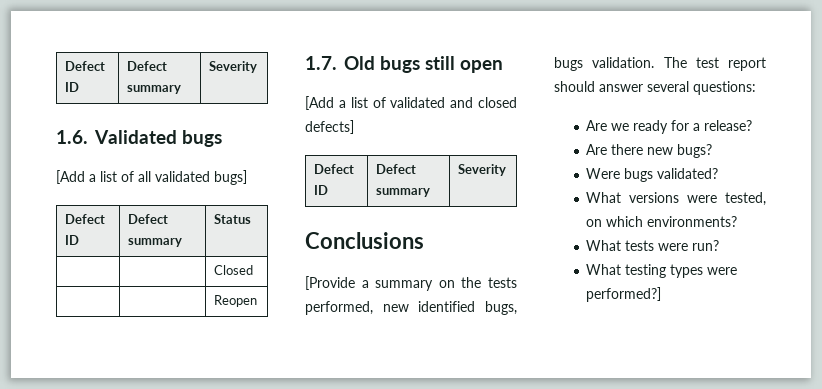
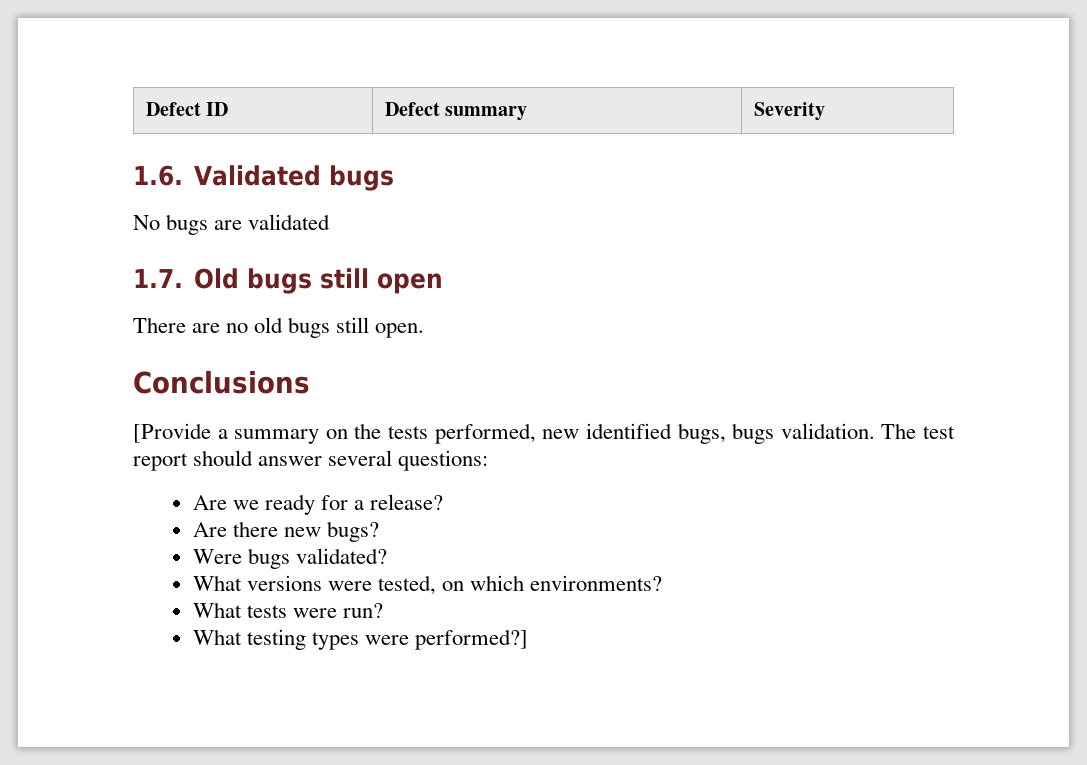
[56,170,247,185] [64,214,105,224] [64,235,79,245] [127,214,168,224] [127,238,182,247] [213,214,251,224] [213,265,253,275] [213,295,257,307] [Add a list of all validated bugs] // Defect ID | Defect summary | Status // | | Closed // | | Reopen -> [133,214,331,235] No bugs are validated
[305,96,517,110] [305,120,354,134] [313,164,354,174] [313,185,328,195] [375,164,416,174] [375,188,430,197] [457,164,506,176] [Add a list of validated and closed defects] // Defect ID | Defect summary | Severity -> [133,317,425,338] There are no old bugs still open.

